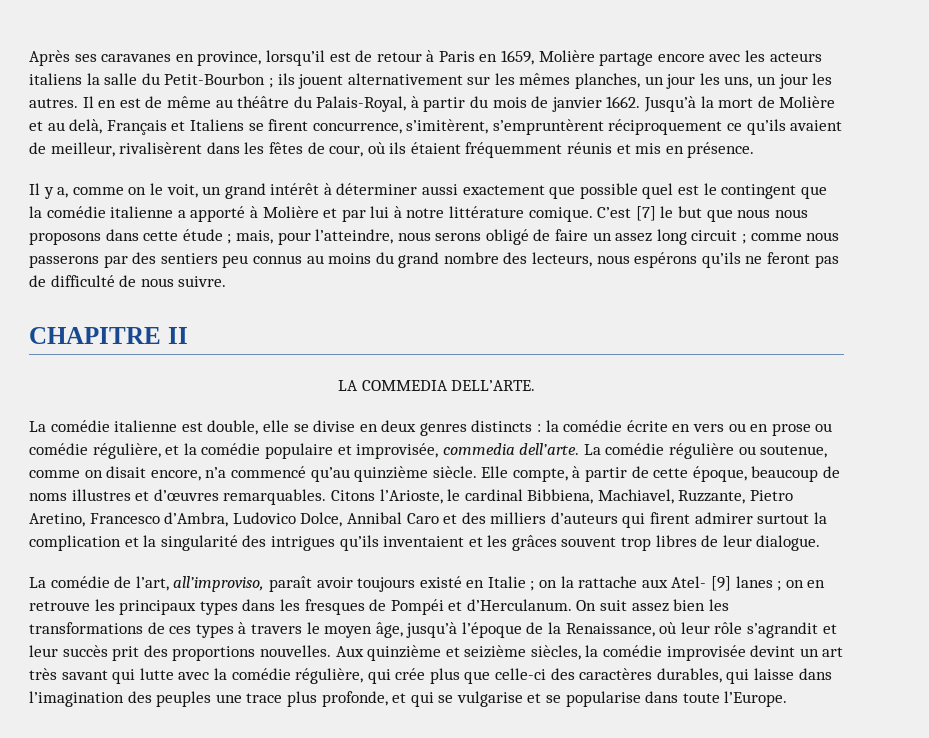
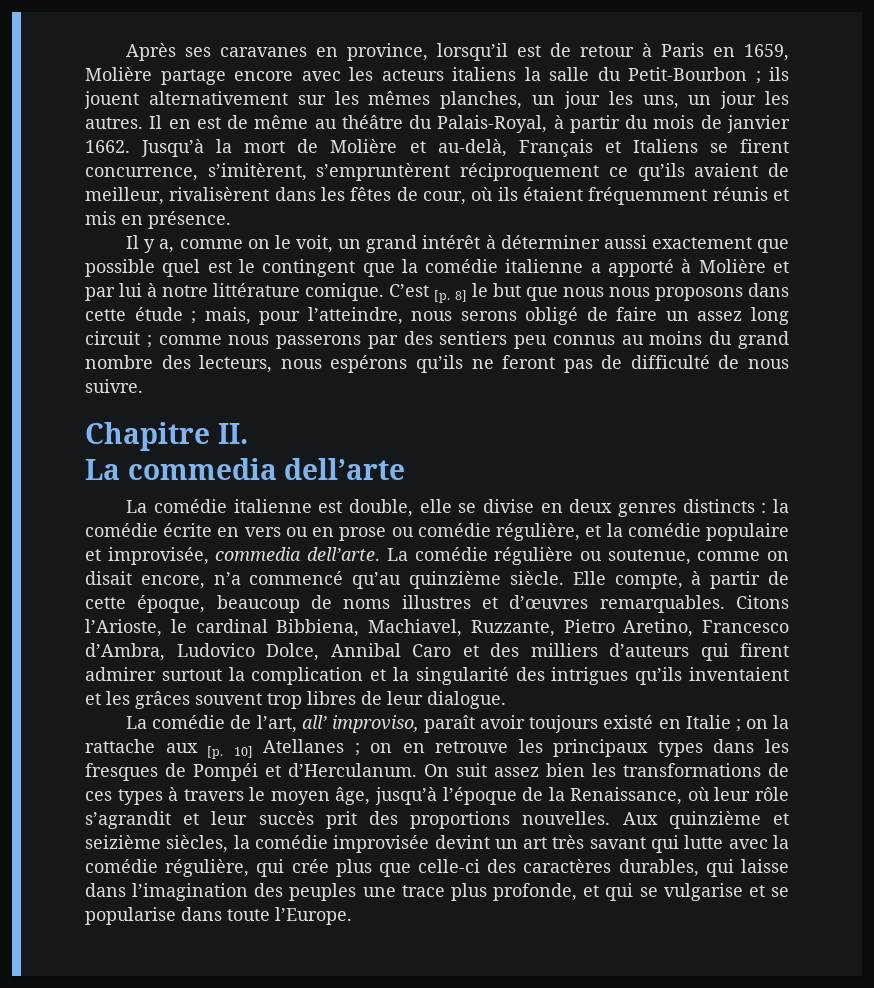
[47,119,103,134] au delà, -> [437,139,507,157] au-delà,
[635,206,656,221] [7] -> [434,290,467,303] [p. 8]
[29,327,188,344] [337,380,536,391] CHAPITRE II // LA COMMEDIA DELL’ARTE. -> [85,422,248,451] [85,458,406,480] Chapitre II. // La commedia dell’arte
[173,576,265,592] all’improviso, -> [301,715,419,733] all’ improviso,
[671,576,773,591] Atel- [9] lanes -> [207,739,345,759] [p. 10] Atellanes

